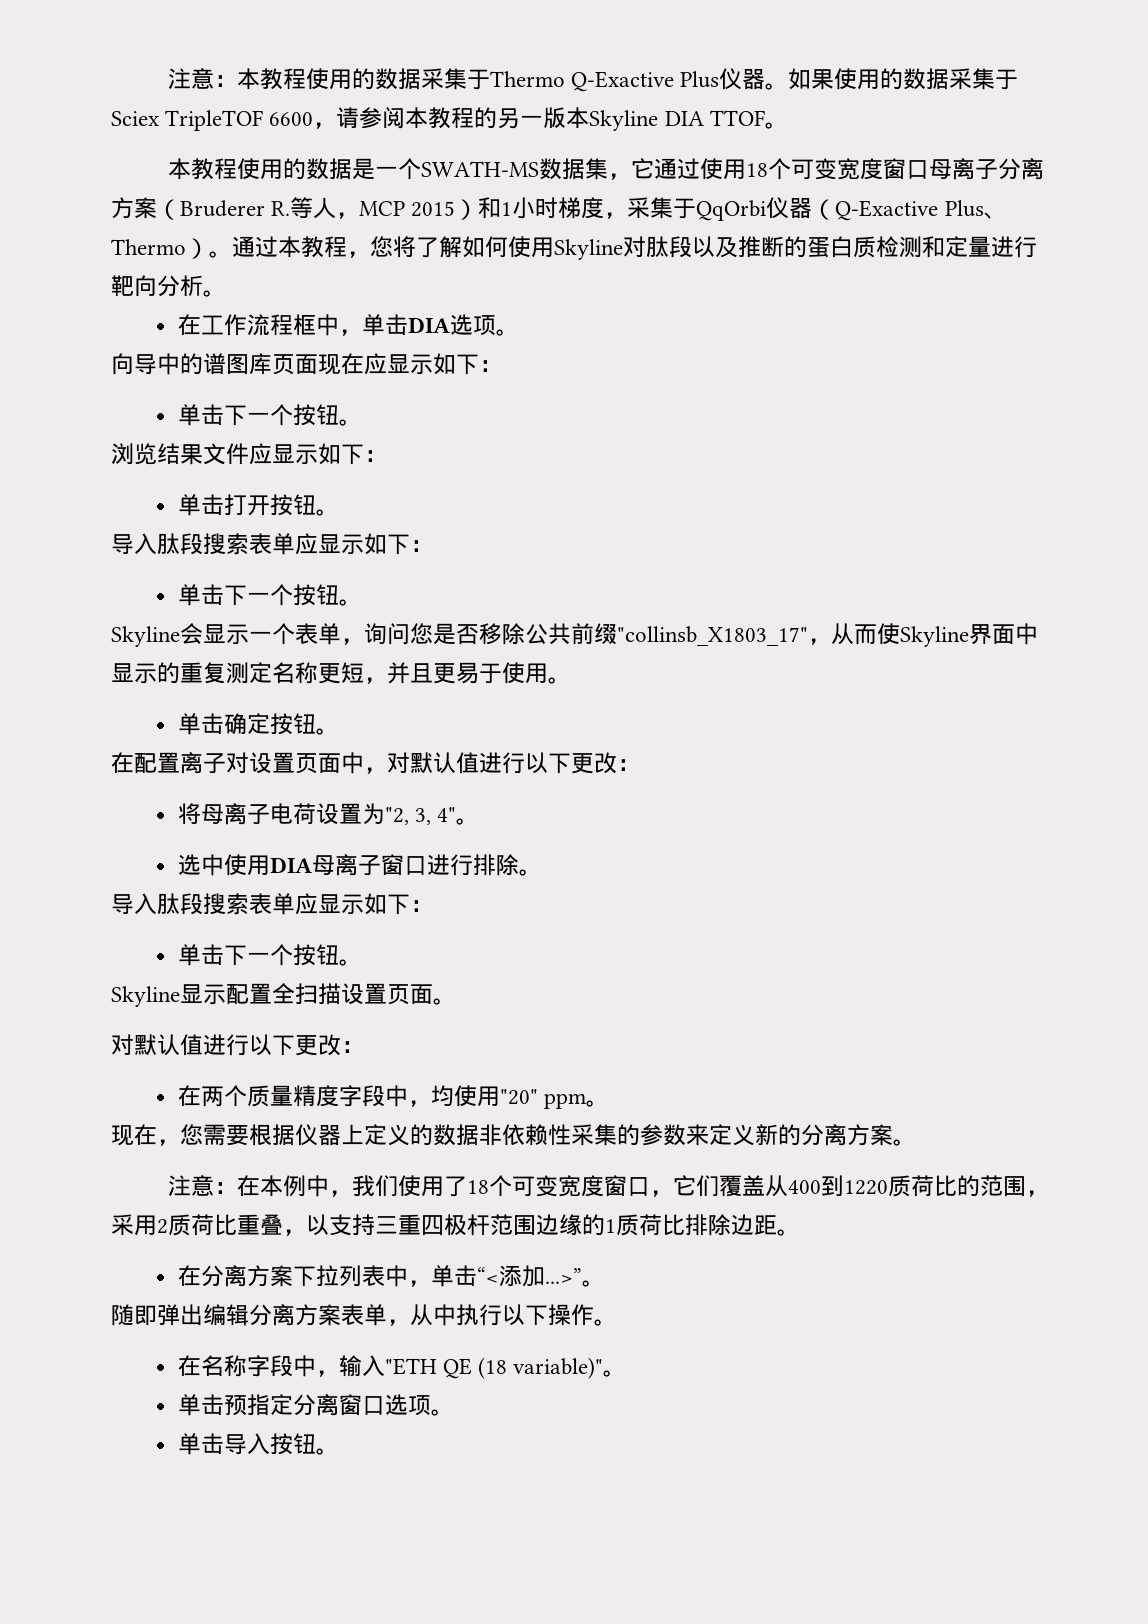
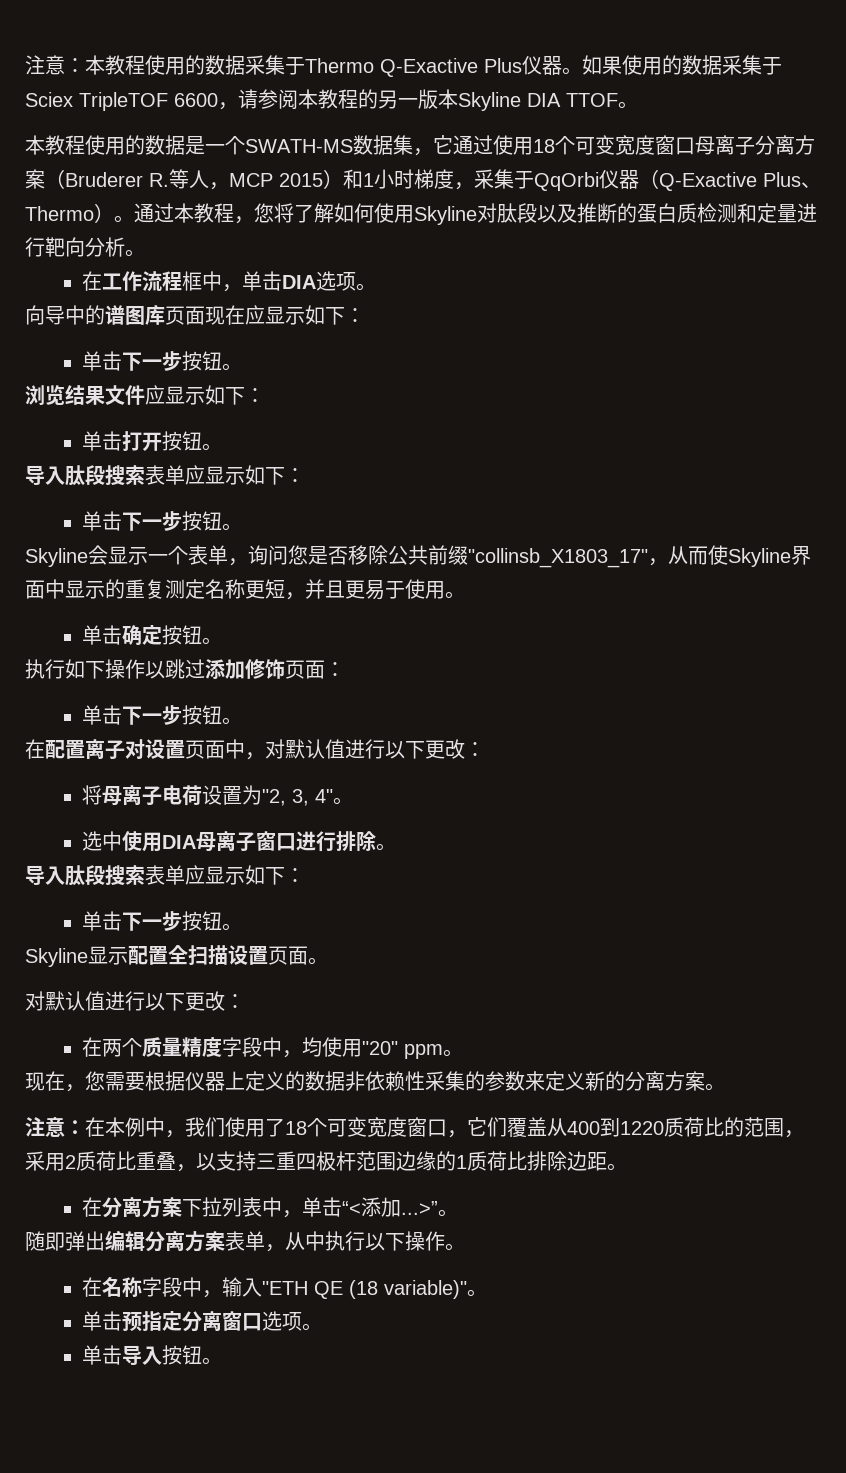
[269,404,293,426] 个 -> [161,351,182,371] 步
[269,584,293,606] 个 -> [161,511,182,531] 步
(339, 731) none -> [25,659,345,679] [81,705,242,725] // 执行如下操作以跳过添加修饰页面： // 单击下一步按钮。
[269,944,293,966] 个 -> [161,911,182,931] 步

